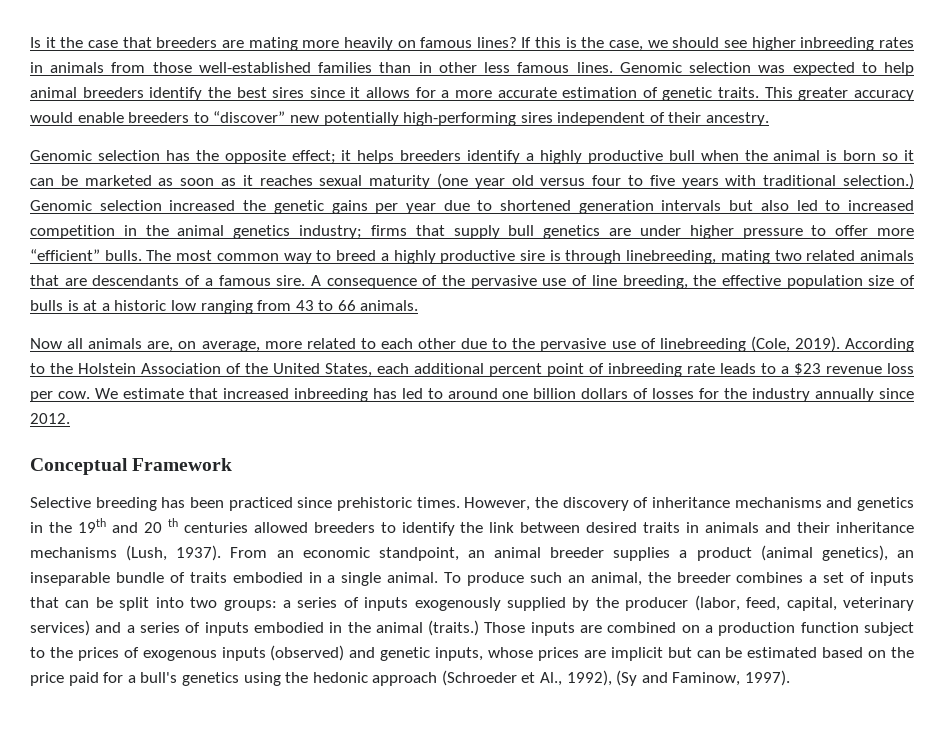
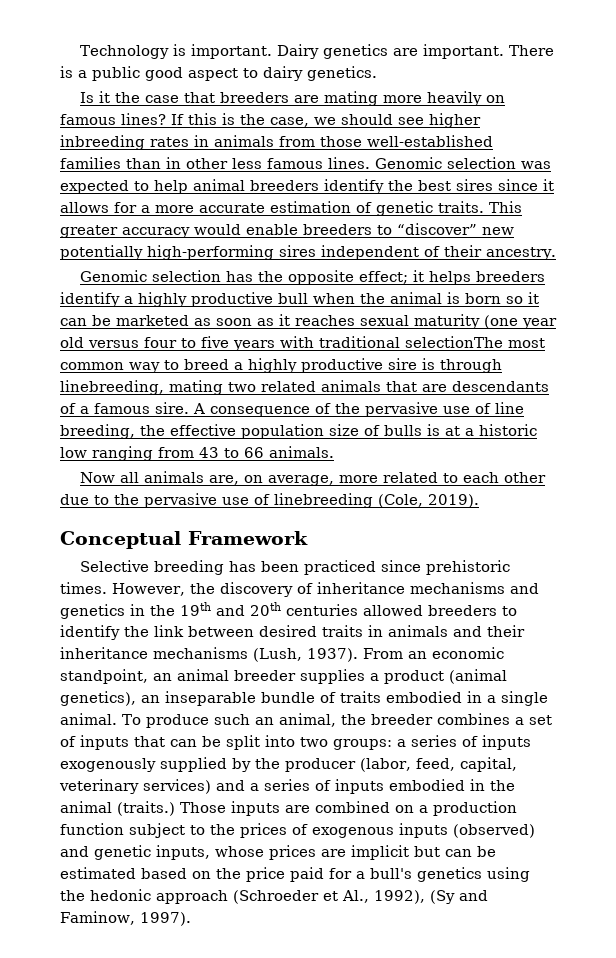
(30, 42) none -> [80,44,555,59] [60,66,377,81] Technology is important. Dairy genetics are important. There is a public good aspect to dairy genetics. //
[842,173,914,189] [30,200,915,214] [30,225,915,239] [30,249,172,261] selection.) Genomic selection increased the genetic gains per year due to shortened generation intervals but also led to increased competition in the animal genetics industry; firms that supply bull genetics are under higher pressure to offer more “efficient” bulls. The -> [405,336,503,348] selectionThe
[845,338,915,352] [30,363,914,377] [30,388,915,402] [30,413,70,424] According to the Holstein Association of the United States, each additional percent point of inbreeding rate leads to a $23 revenue loss per cow. We estimate that increased inbreeding has led to around one billion dollars of losses for the industry annually since 2012. -> (479, 501) none
[143,518,178,533] 20 th -> [250,602,281,616] 20th

